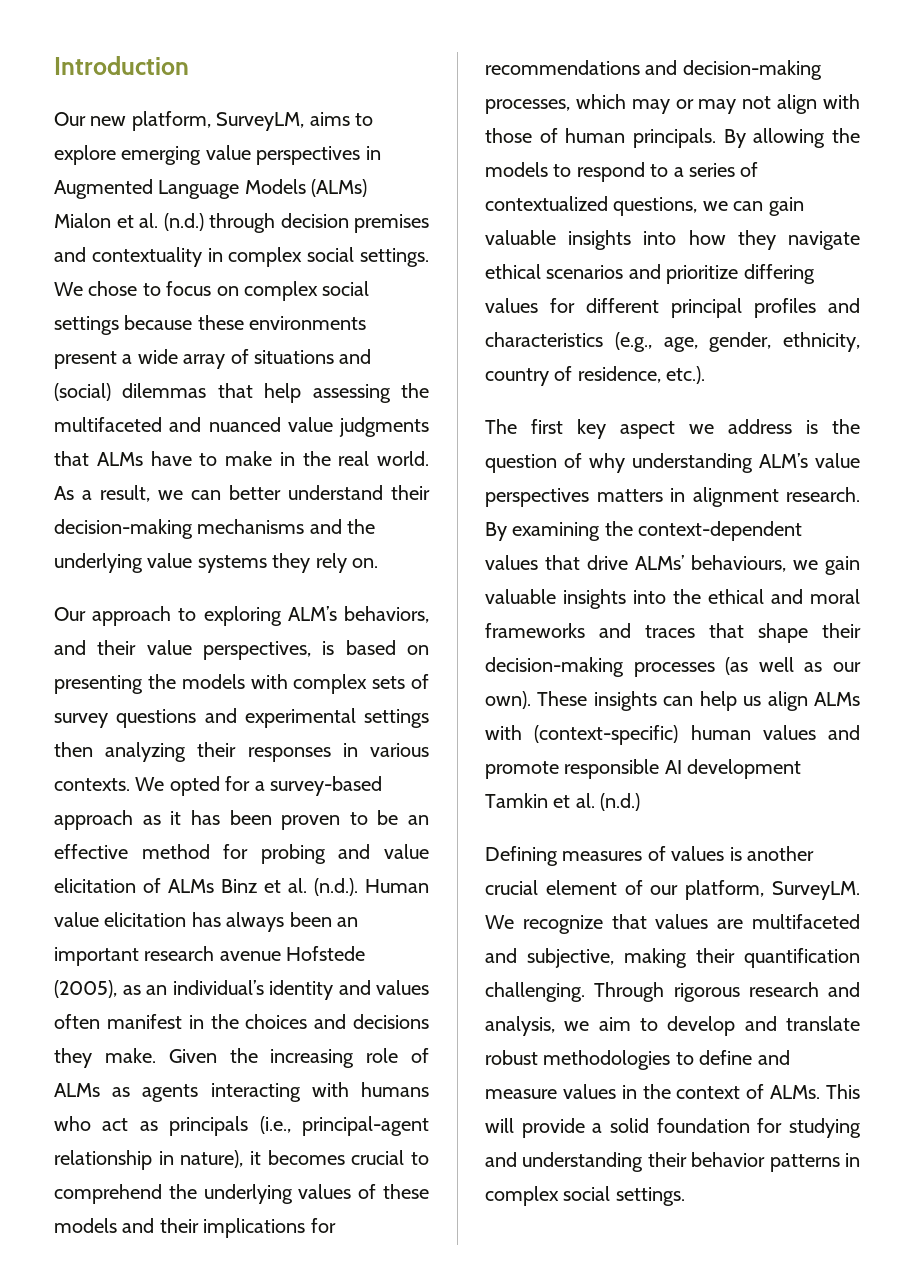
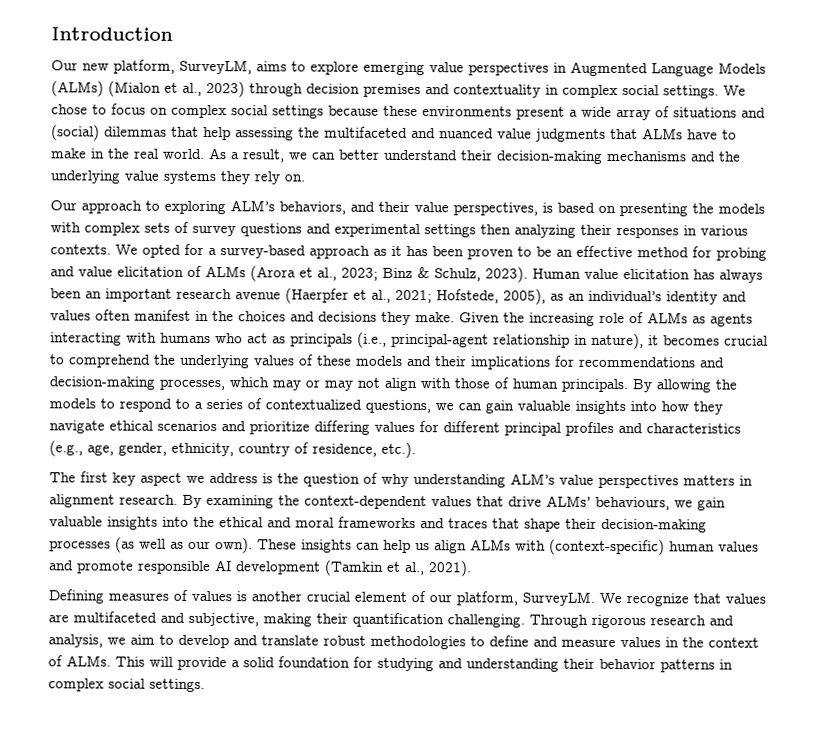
[54,213,204,231] Mialon et al. (n.d.) -> [108,80,245,98] (Mialon et al., 2023)
[221,878,358,896] Binz et al. (n.d.). -> [250,265,528,283] (Arora et al., 2023; Binz & Schulz, 2023).
[286,946,366,961] [54,980,117,998] Hofstede (2005), -> [285,287,546,305] (Haerpfer et al., 2021; Hofstede, 2005),
[485,793,641,811] Tamkin et al. (n.d.) -> [325,559,472,577] (Tamkin et al., 2021).

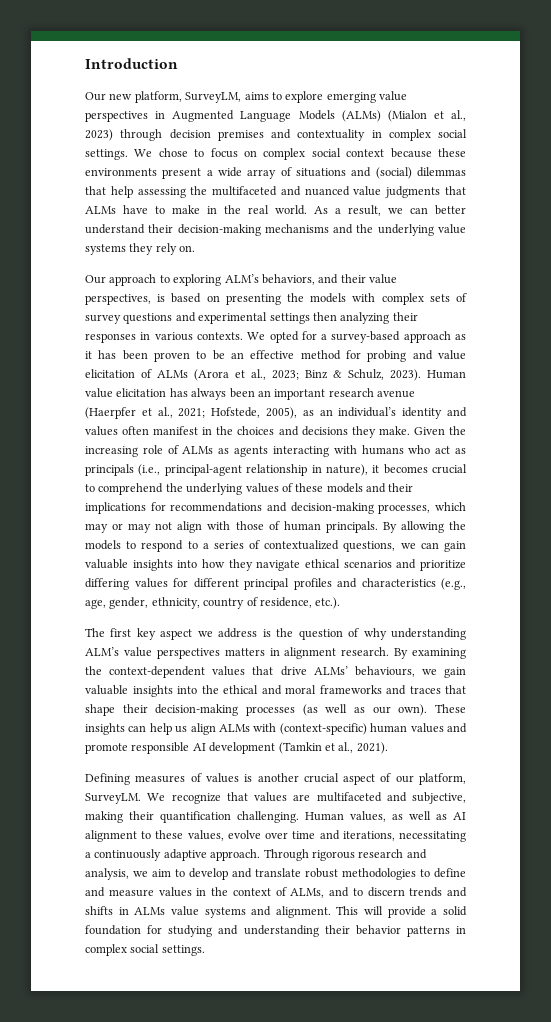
[272,105,324,119] settings -> [346,149,385,157] context
[354,591,407,602] element -> [343,774,376,785] aspect
(525, 621) none -> [305,811,466,822] [85,830,467,842] [85,849,261,861] Human values, as well as AI alignment to these values, evolve over time and iterations, necessitating a continuously adaptive approach.
[66,655,111,667] ALMs. -> [290,887,467,898] [85,906,331,918] ALMs, and to discern trends and shifts in ALMs value systems and alignment.

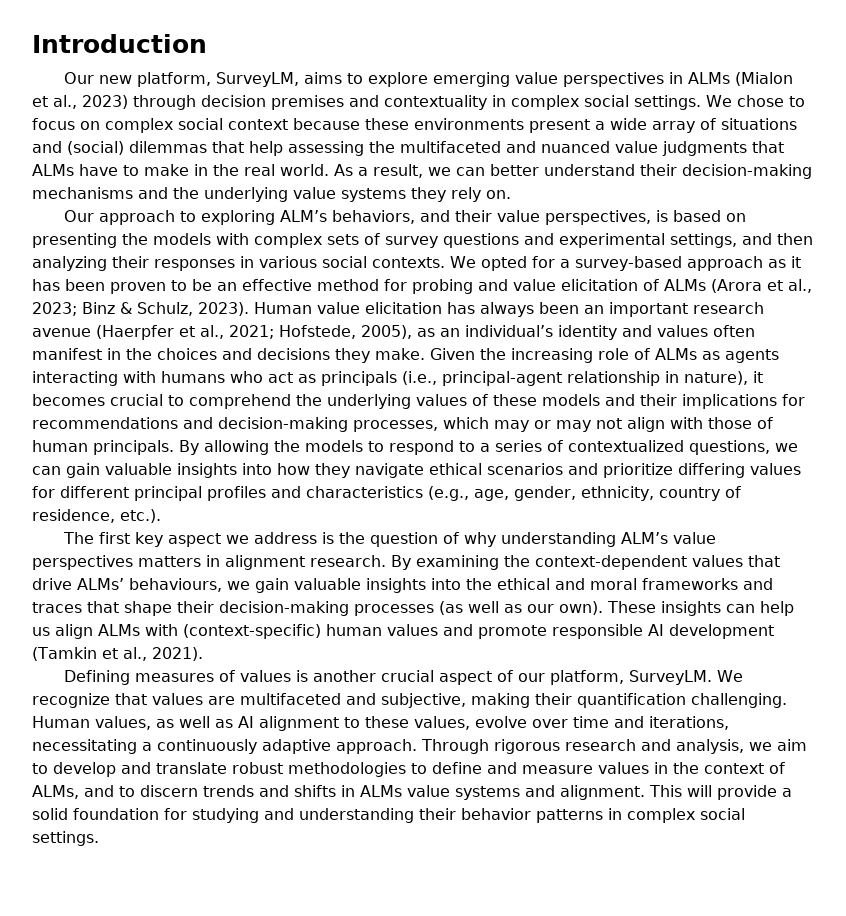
[172,110,381,122] Augmented Language Models (ALMs) -> [688,72,731,84] ALMs
[269,313,310,324] settings -> [670,233,772,248] settings, and
(193, 336) none -> [322,256,367,268] social

